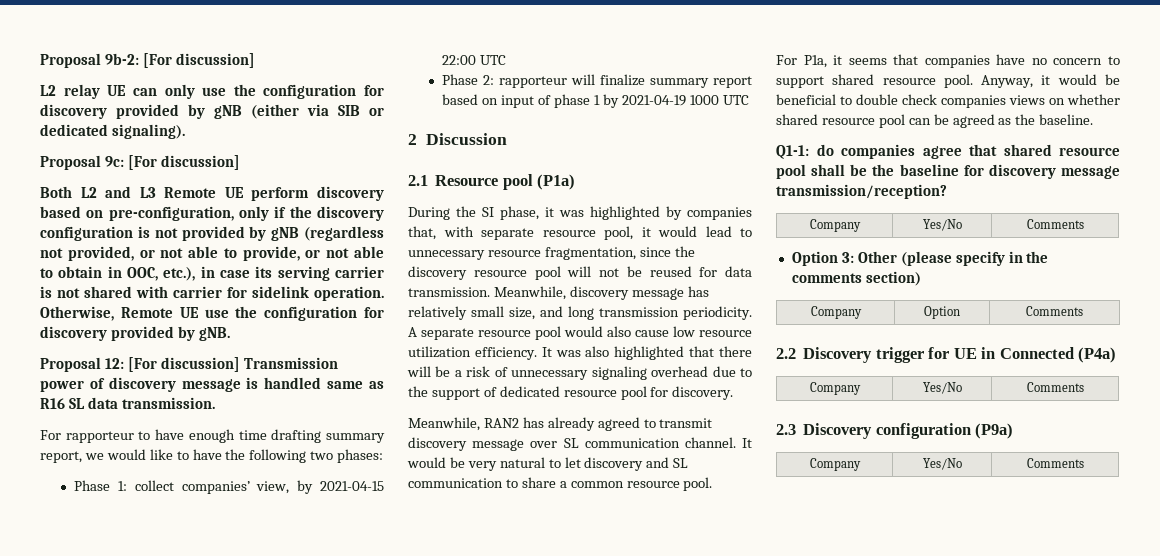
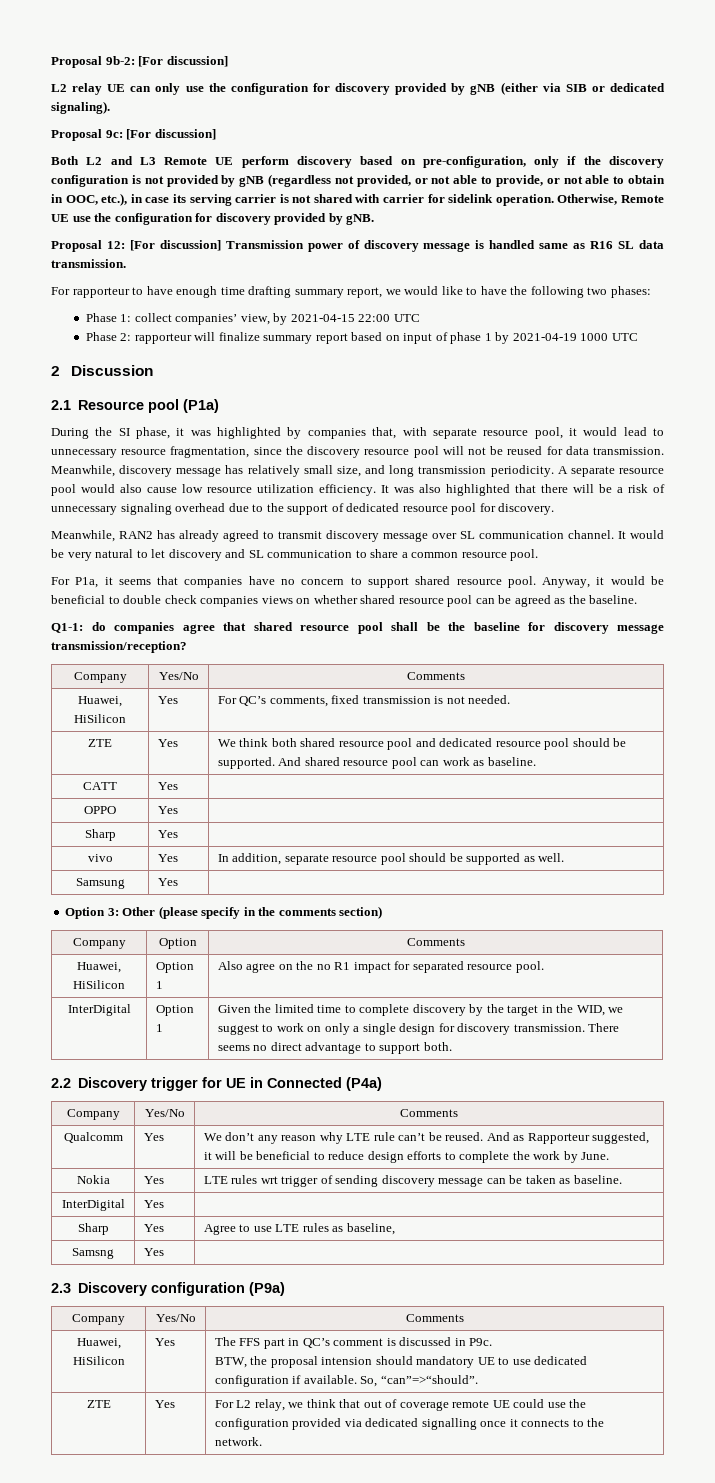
(1084, 224) none -> [78,696,122,707] [74,714,126,723] [157,696,178,704] [217,695,511,707] [88,739,112,747] [157,739,178,747] [217,738,627,750] [217,757,536,769] [83,782,117,790] [157,782,178,790] [84,806,116,814] [157,806,178,814] [84,829,116,841] [157,830,178,838] [87,854,113,862] [157,854,178,862] [217,853,565,865] [75,878,125,889] [157,878,178,886] // Huawei, HiSilicon | Yes | For QC’s comments, fixed transmission is not needed. // ZTE | Yes | We think both shared resource pool and dedicated resource pool should be supported. And shared resource pool can work as baseline. // CATT | Yes | // OPPO | Yes | // Sharp | Yes | // vivo | Yes | In addition, separate resource pool should be supported as well. // Samsung | Yes |
(1083, 311) none -> [77,962,121,973] [73,980,125,989] [155,962,194,973] [155,981,163,989] [217,961,544,973] [67,1004,131,1016] [155,1005,194,1016] [155,1024,163,1032] [217,1004,624,1016] [217,1023,620,1035] [217,1042,452,1054] // Huawei, HiSilicon | Option 1 | Also agree on the no R1 impact for separated resource pool. // InterDigital | Option 1 | Given the limited time to complete discovery by the target in the WID, we suggest to work on only a single design for discovery transmission. There seems no direct advantage to support both.
(1084, 387) none -> [63,1132,123,1143] [143,1133,164,1141] [203,1132,650,1144] [203,1151,610,1163] [76,1175,110,1184] [143,1176,164,1184] [203,1175,622,1187] [61,1199,125,1211] [143,1200,164,1208] [77,1223,109,1235] [143,1224,164,1232] [203,1223,395,1235] [72,1248,114,1259] [143,1248,164,1256] // Qualcomm | Yes | We don’t any reason why LTE rule can’t be reused. And as Rapporteur suggested, it will be beneficial to reduce design efforts to complete the work by June. // Nokia | Yes | LTE rules wrt trigger of sending discovery message can be taken as baseline. // InterDigital | Yes | // Sharp | Yes | Agree to use LTE rules as baseline, // Samsng | Yes |
(1084, 463) none -> [76,1338,121,1349] [72,1356,125,1365] [154,1338,175,1346] [214,1337,493,1349] [214,1356,588,1368] [214,1375,478,1387] [86,1400,111,1408] [154,1400,175,1408] [214,1399,587,1411] [214,1418,605,1430] [214,1437,262,1446] // Huawei, HiSilicon | Yes | The FFS part in QC’s comment is discussed in P9c. // BTW, the proposal intension should mandatory UE to use dedicated configuration if available. So, “can”=>“should”. // ZTE | Yes | For L2 relay, we think that out of coverage remote UE could use the configuration provided via dedicated signalling once it connects to the network.

